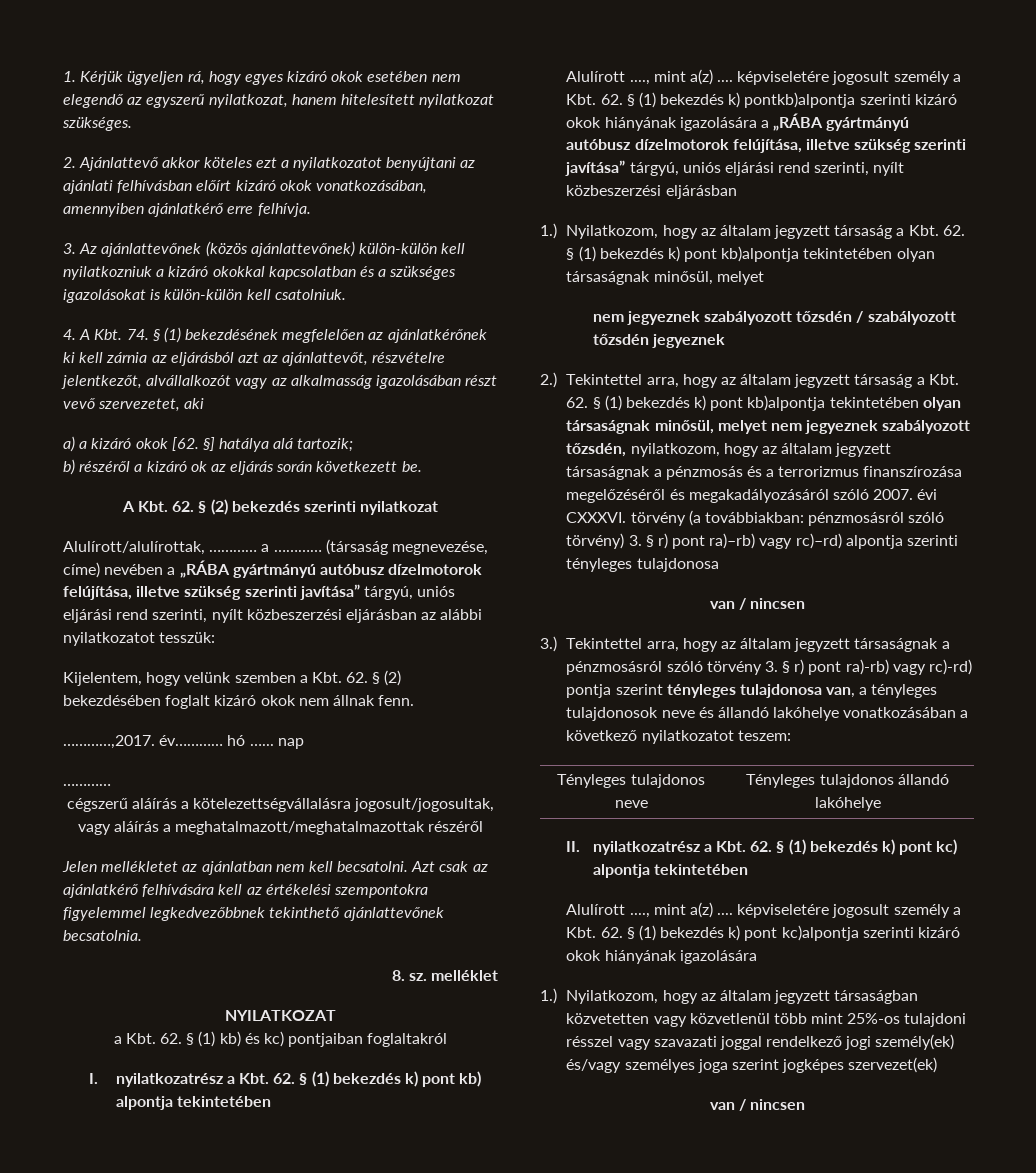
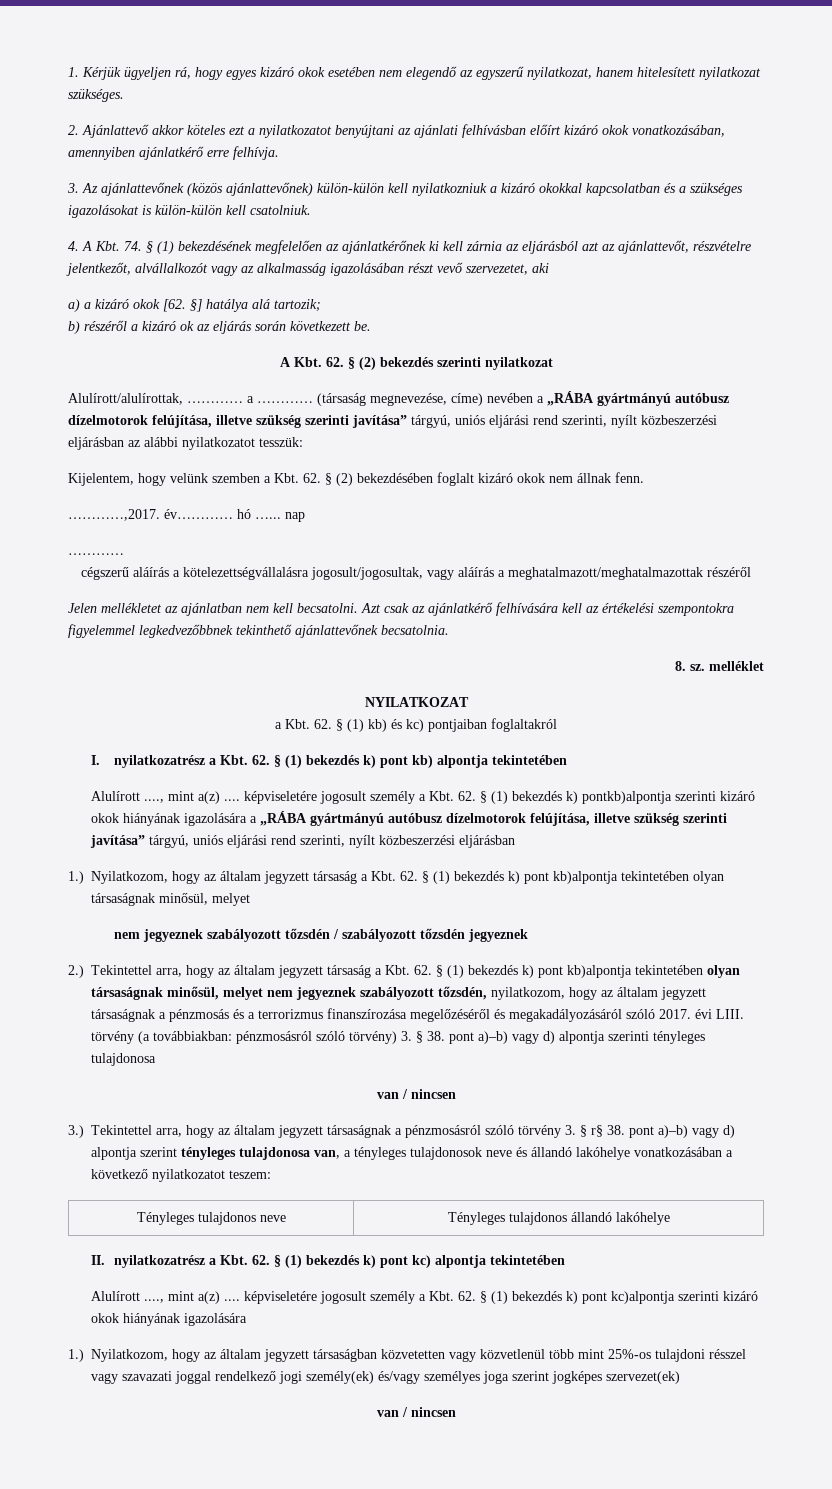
[873,489,938,500] [566,512,627,523] 2007. évi CXXXVI. -> [659,1009,744,1019] 2017. évi LIII.
[657,533,842,549] r) pont ra)–rb) vagy rc)–rd) -> [427,1031,555,1044] 38. pont a)–b) vagy d)
[794,659,973,675] [566,684,612,698] r) pont ra)-rb) vagy rc)-rd) pontja -> [591,1125,735,1138] [91,1147,137,1160] r§ 38. pont a)–b) vagy d) alpontja

